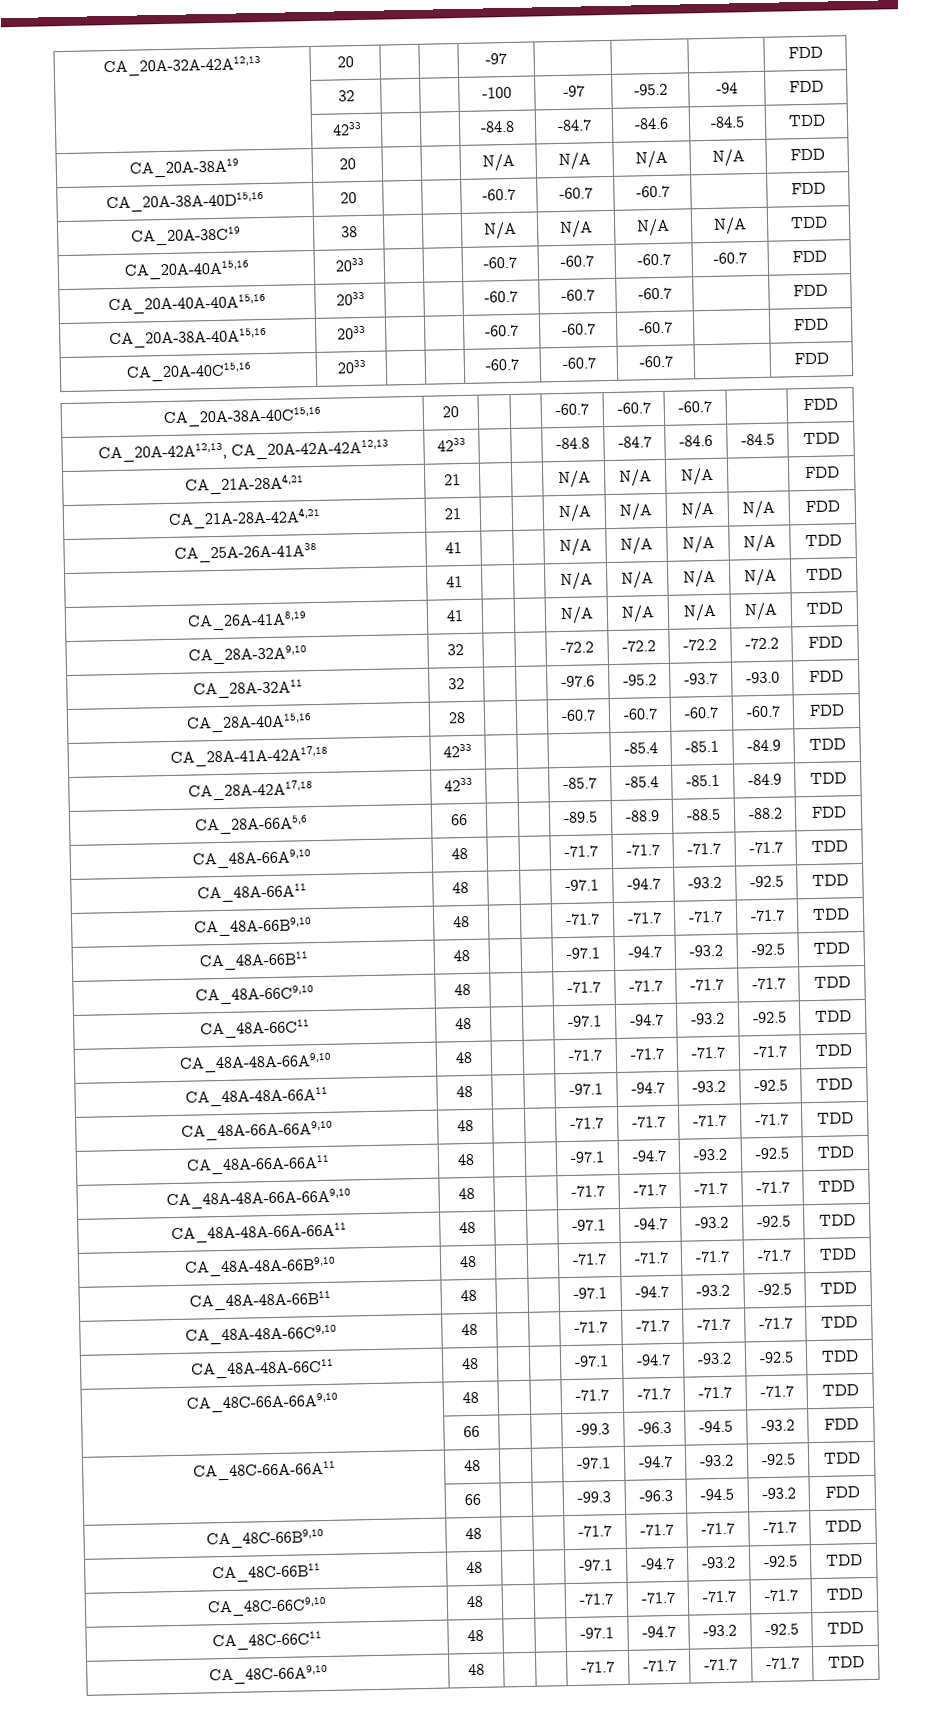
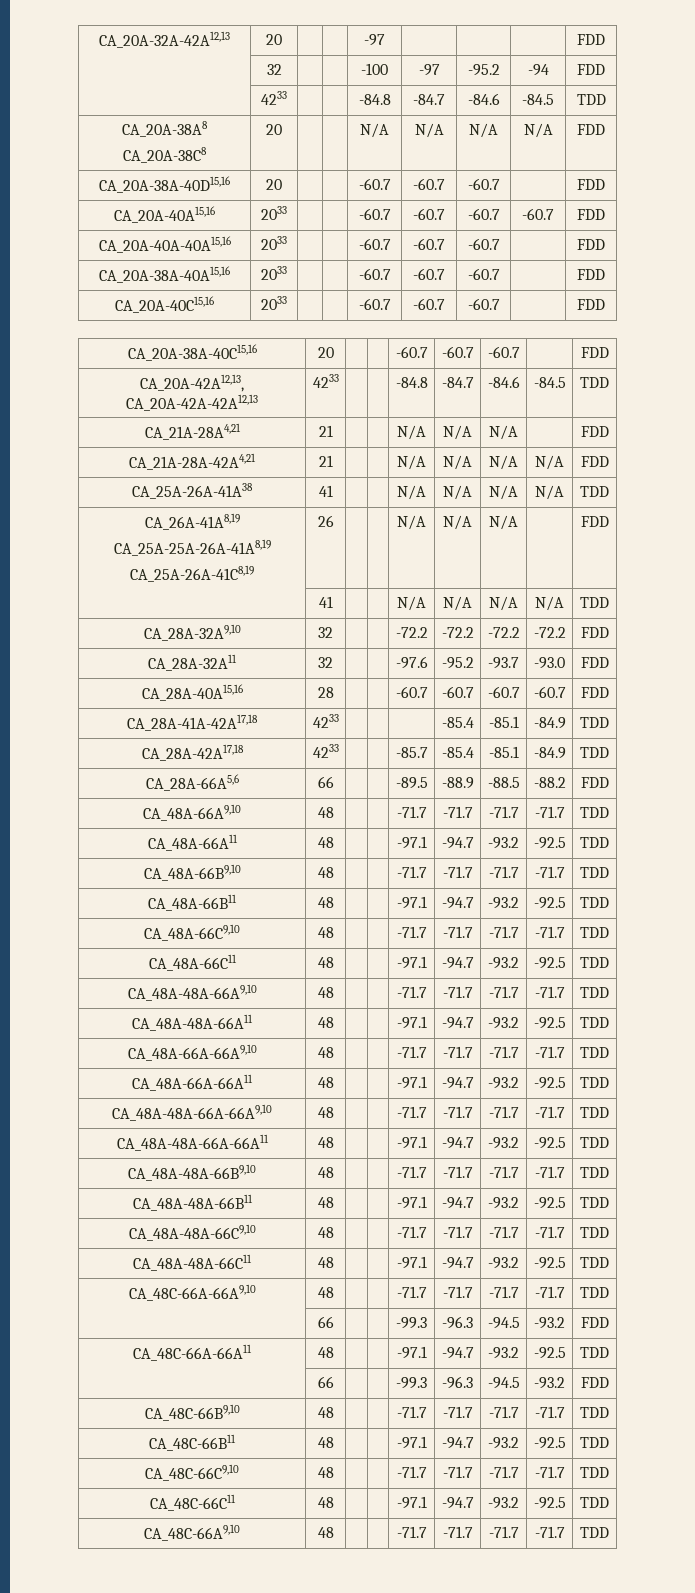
[129,158,239,178] CA_20A-38A19 -> [122,121,208,137] [123,147,207,163] CA_20A-38A8 // CA_20A-38C8
[131,226,241,246] [340,226,358,238] [482,221,517,240] [559,220,593,238] [636,218,670,237] [712,217,747,235] [789,216,828,229] // CA_20A-38C19 | 38 | | | N/A | N/A | N/A | N/A | TDD -> (605, 184) none
[446,576,463,588] [559,572,593,591] [621,571,654,589] [682,569,716,588] [744,568,777,587] [805,568,843,581] [186,611,307,631] | 41 | | | N/A | N/A | N/A | N/A | TDD // CA_26A-41A8,19 -> [144,513,240,530] [113,539,271,556] [130,565,254,582] [317,515,334,527] [397,515,426,530] [443,515,472,530] [489,515,518,530] [580,516,609,527] CA_26A-41A8,19 // CA_25A-25A-26A-41A8,19 // CA_25A-26A-41C8,19 | 26 | | | N/A | N/A | N/A | | FDD //

